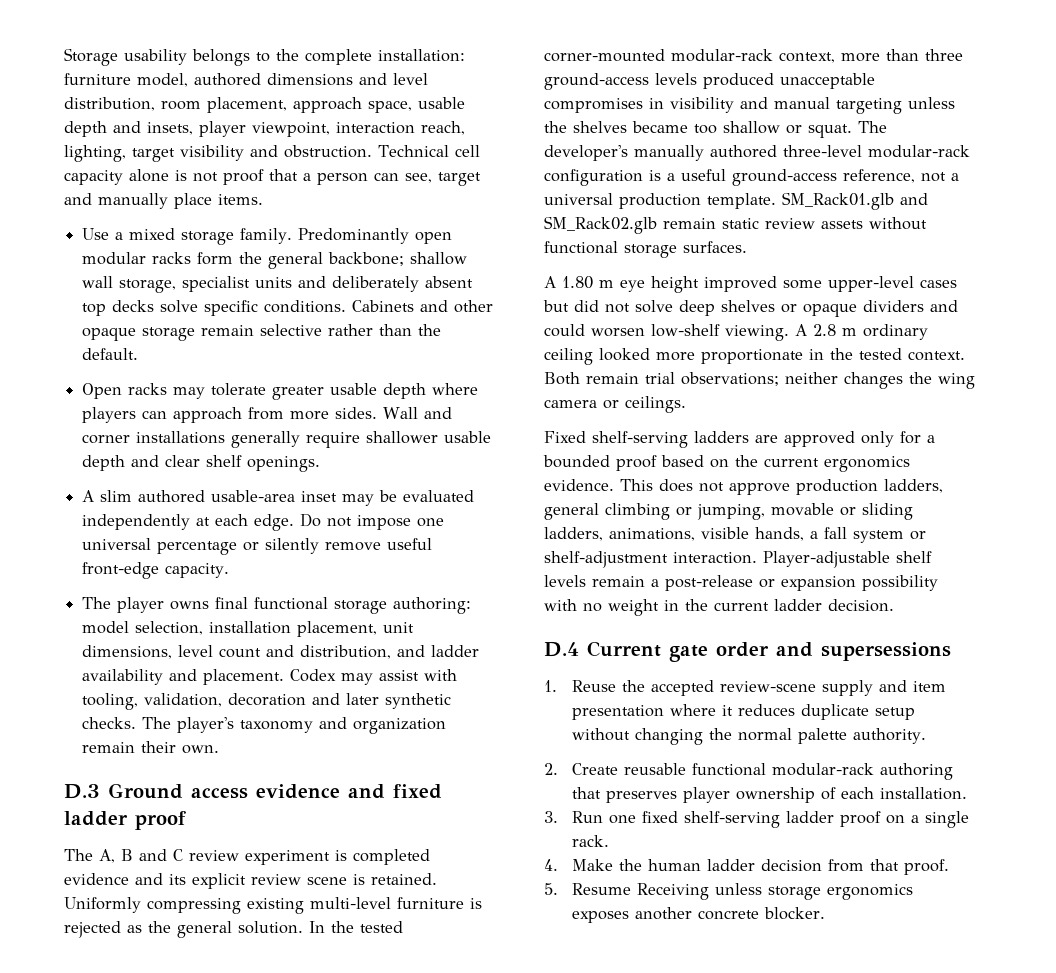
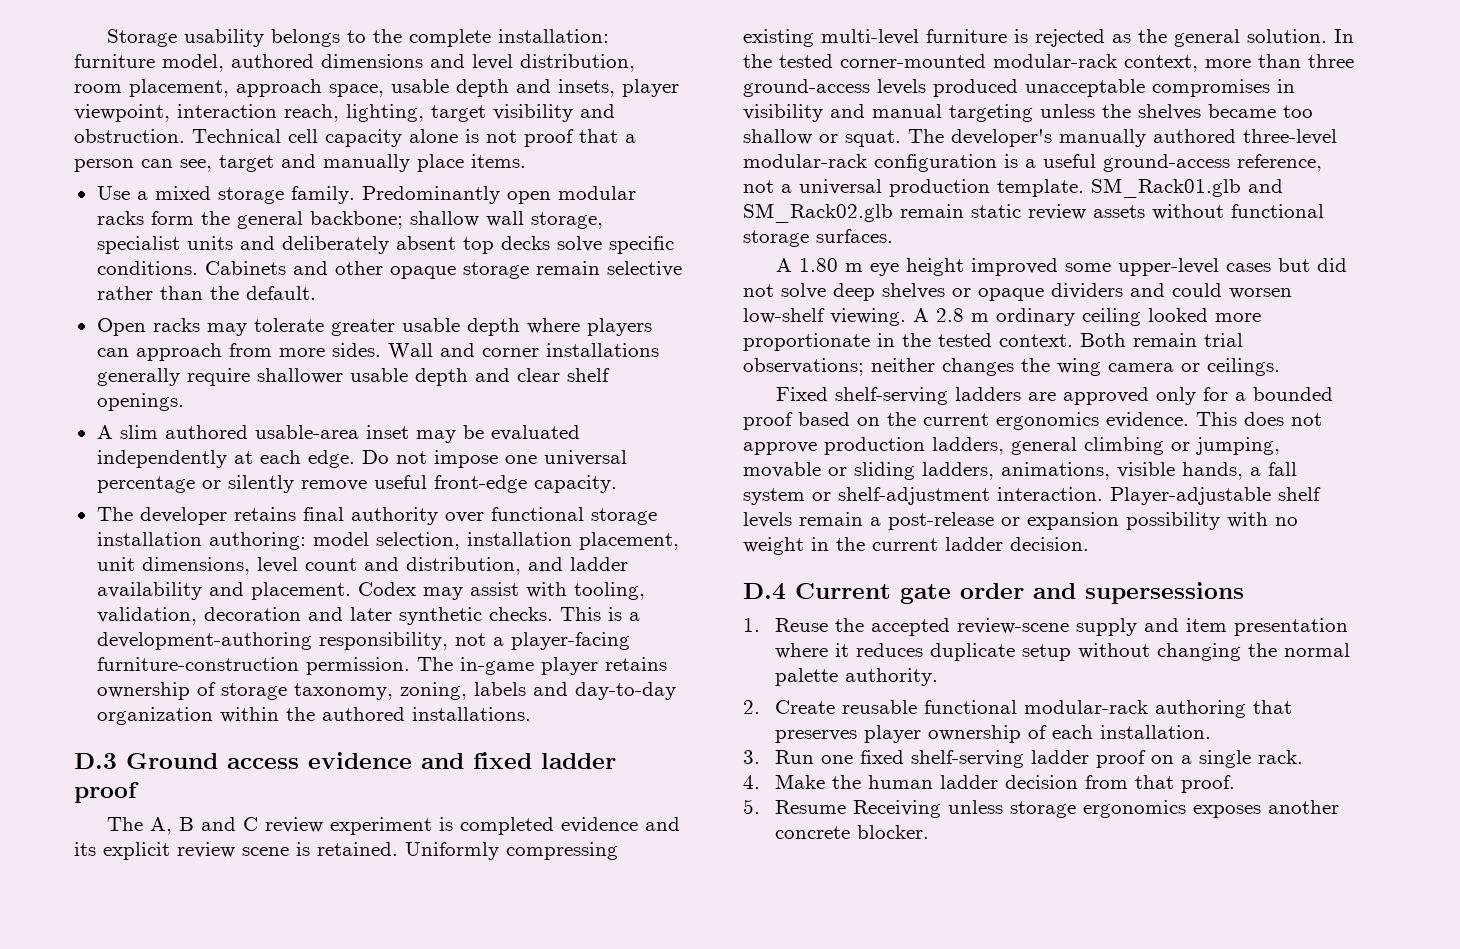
[117,597,388,614] player owns final functional storage -> [139,507,657,525] [96,532,202,546] developer retains final authority over functional storage installation
[142,717,447,734] [82,741,220,754] The player's taxonomy and organization remain their own. -> [559,607,640,621] [96,632,630,650] [96,657,667,675] [96,682,676,700] [96,707,531,725] This is a development-authoring responsibility, not a player-facing furniture-construction permission. The in-game player retains ownership of storage taxonomy, zoning, labels and day-to-day organization within the authored installations.

